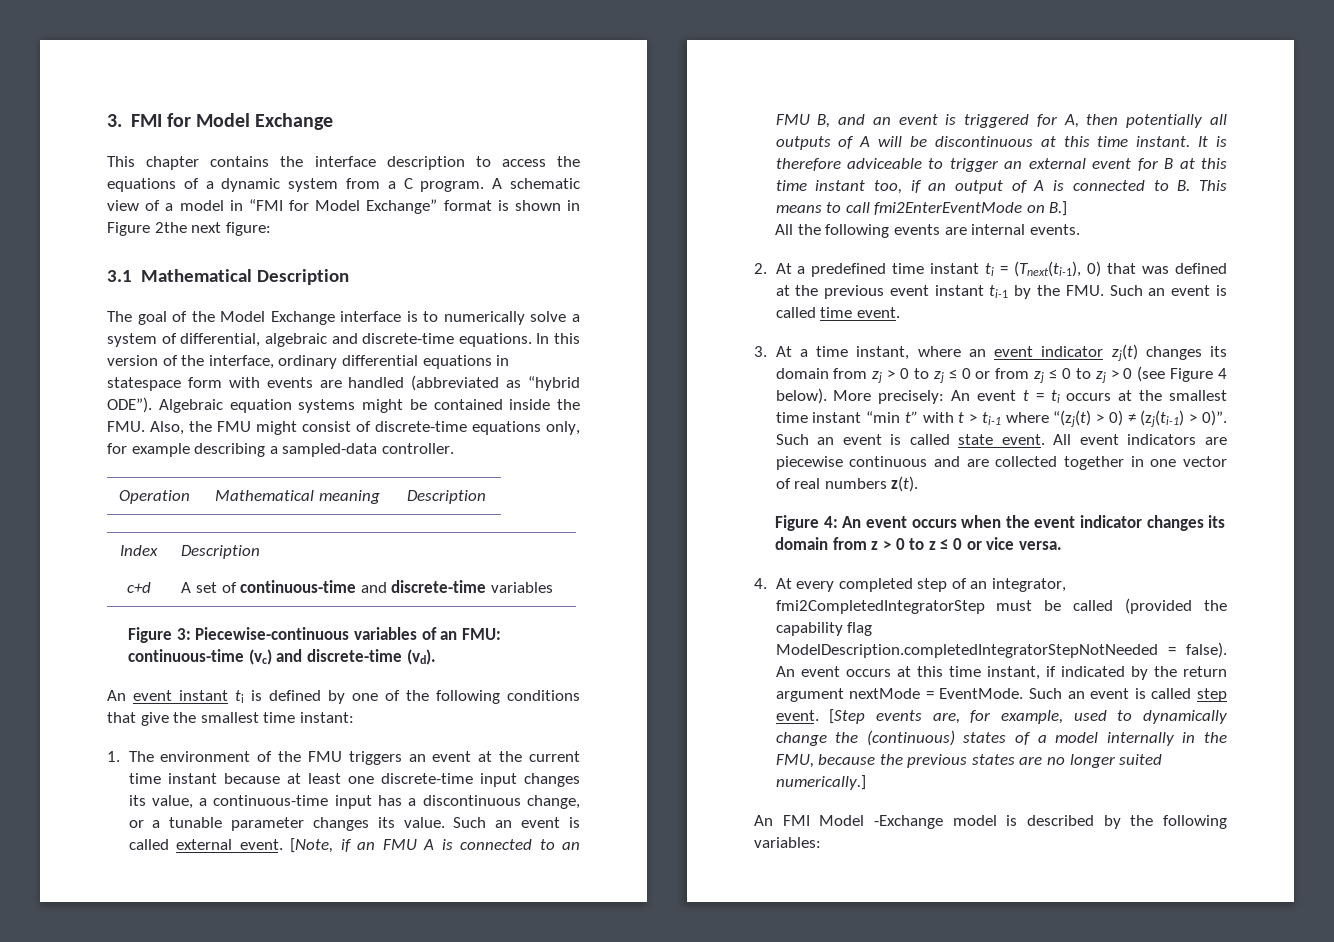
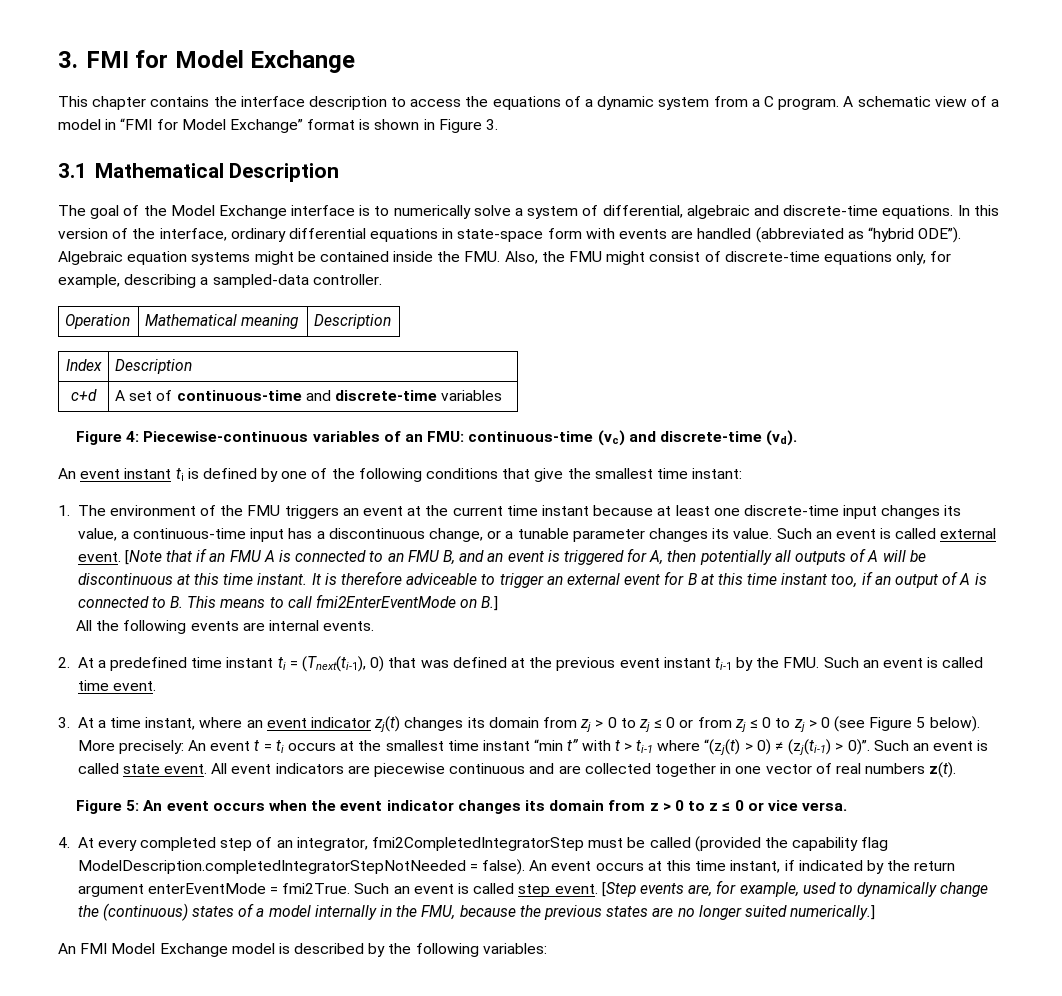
[154,222,271,236] 2the next figure: -> [486,119,499,130] 3.
[107,377,181,391] statespace -> [457,229,544,242] state-space
[131,443,190,457] example -> [58,274,120,288] example,
[176,628,191,640] 3: -> [126,431,140,442] 4:
[290,838,333,853] [Note, -> [124,550,193,565] [Note that
[1218,368,1227,379] 4 -> [916,717,926,728] 5
[823,516,838,528] 4: -> [126,800,140,811] 5:
[849,688,1024,699] nextMode = EventMode. -> [147,883,351,894] enterEventMode = fmi2True.
[874,815,943,829] -Exchange -> [159,943,228,957] Exchange

